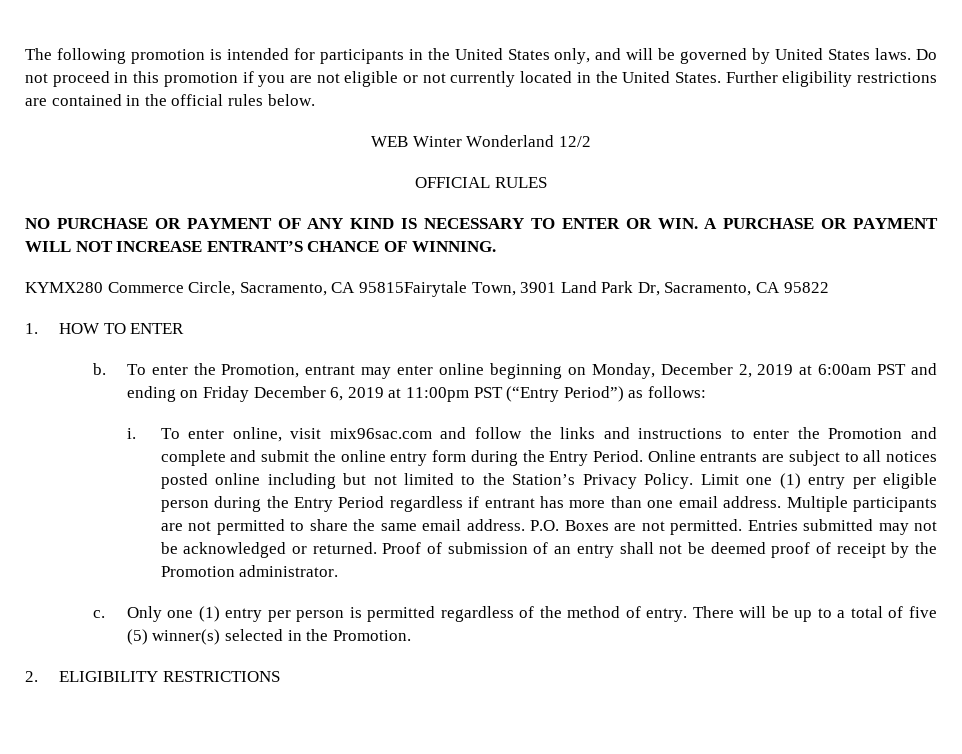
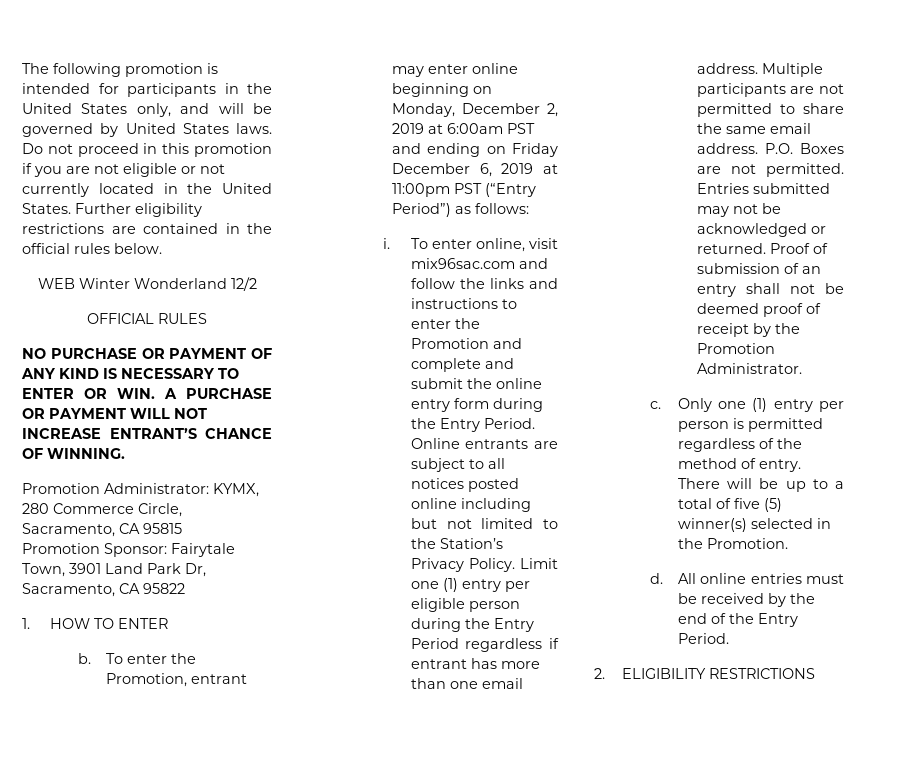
[25,281,467,297] KYMX280 Commerce Circle, Sacramento, CA 95815Fairytale -> [22,483,259,497] [22,503,182,517] [22,523,182,537] [22,543,235,557] Promotion Administrator: KYMX, 280 Commerce Circle, Sacramento, CA 95815 // Promotion Sponsor: Fairytale
[239,565,339,577] administrator. -> [696,363,802,374] Administrator.
(411, 635) none -> [649,573,844,584] [677,593,815,607] [677,613,798,627] [677,633,729,644] // d. All online entries must be received by the end of the Entry Period.

